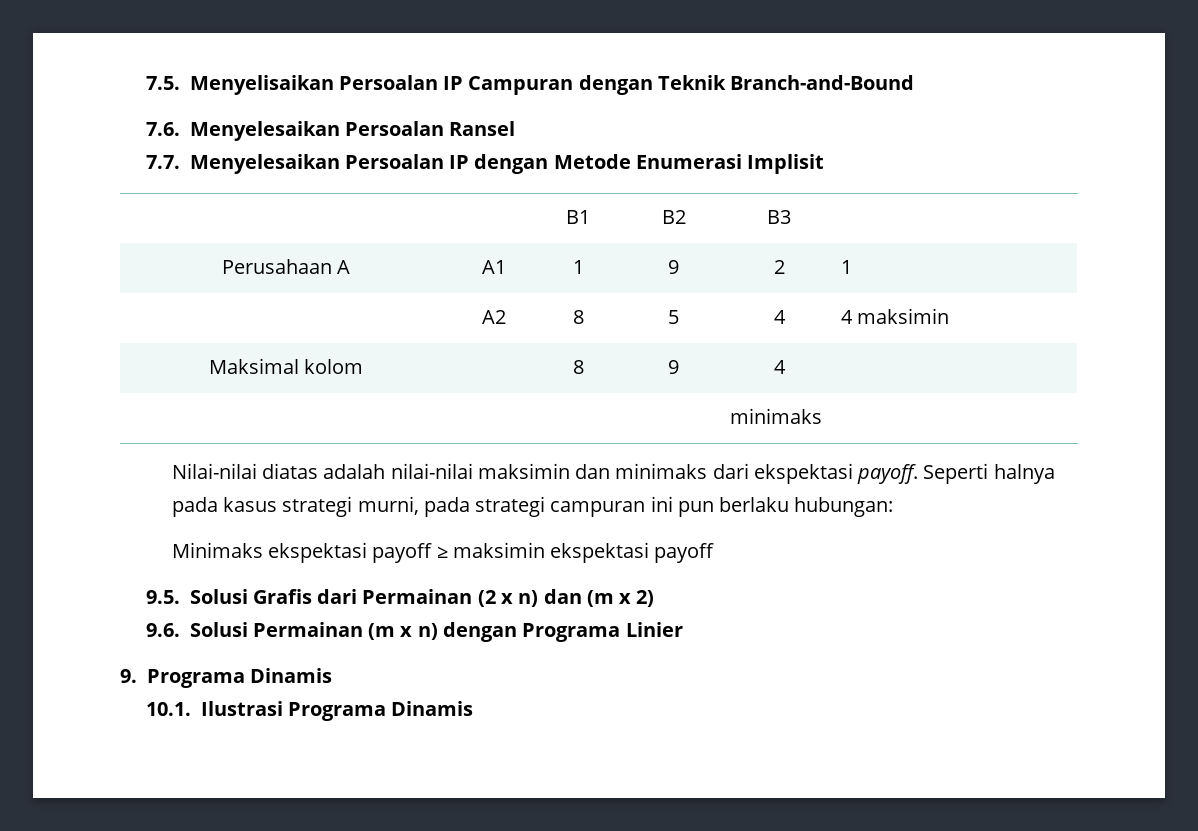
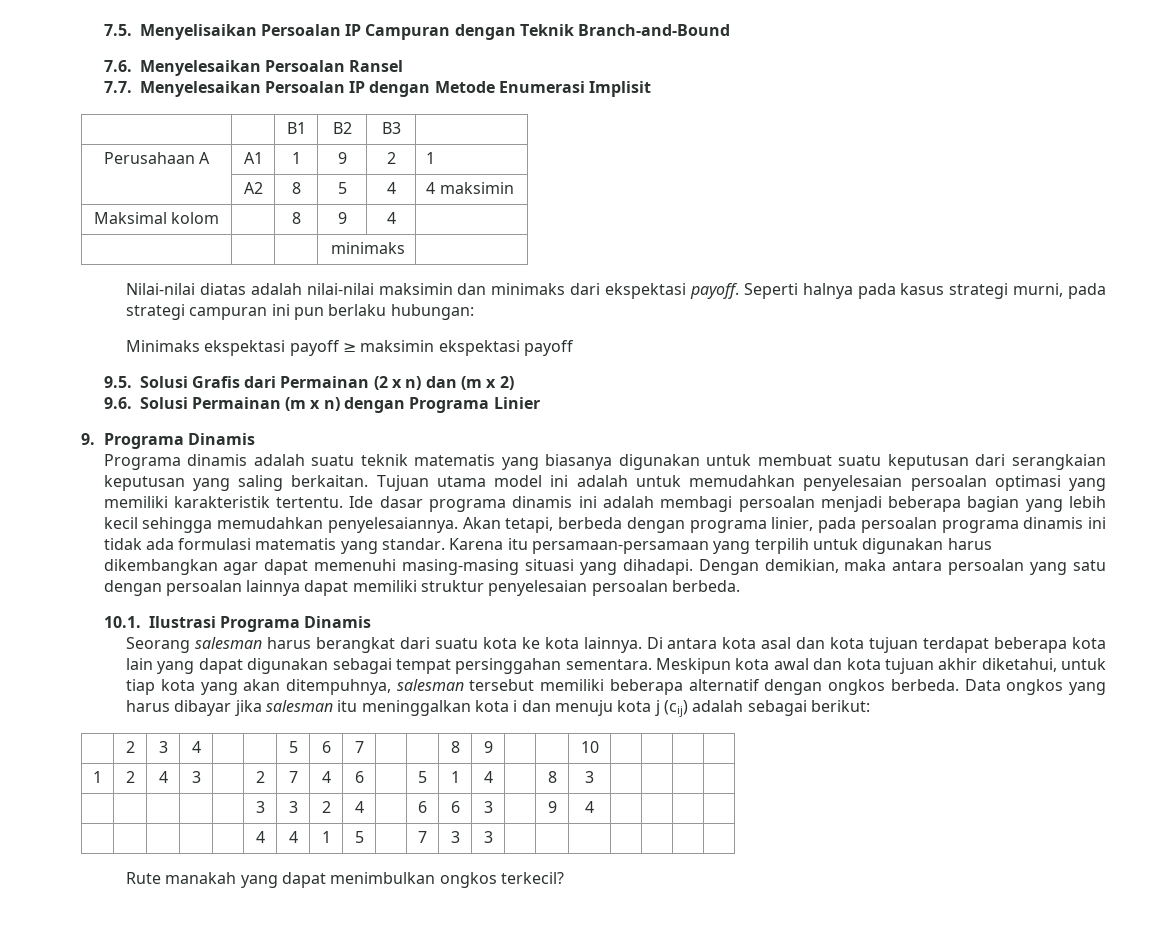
[145,701,474,721] 10.1. Ilustrasi Programa Dinamis -> [103,454,1106,470] [103,475,1107,491] [103,496,1106,512] [103,517,1107,533] [103,538,992,554] [103,559,1107,575] [103,580,741,596] [103,616,372,632] [126,637,1106,653] [126,658,1107,674] [126,679,1107,695] [126,700,870,717] [125,741,135,753] [158,741,168,753] [191,741,201,753] [288,741,298,753] [321,741,331,753] [354,741,364,753] [450,741,460,753] [483,741,493,753] [580,741,599,753] [93,771,102,783] [125,771,135,783] [158,771,168,783] [191,771,201,783] [255,771,265,783] [288,771,298,783] [321,771,331,783] [354,771,364,783] [418,771,427,783] [450,771,460,783] [483,771,493,783] [547,771,557,783] [585,771,594,783] [255,801,265,813] [288,801,298,813] [321,801,331,813] [354,801,364,813] [418,801,427,813] [450,801,460,813] [483,801,493,813] [547,801,557,813] [585,801,594,813] [255,831,265,843] [288,831,298,843] [321,831,331,843] [354,831,364,843] [418,831,427,843] [450,831,460,843] [483,831,493,843] [126,872,564,888] Programa dinamis adalah suatu teknik matematis yang biasanya digunakan untuk membuat suatu keputusan dari serangkaian keputusan yang saling berkaitan. Tujuan utama model ini adalah untuk memudahkan penyelesaian persoalan optimasi yang memiliki karakteristik tertentu. Ide dasar programa dinamis ini adalah membagi persoalan menjadi beberapa bagian yang lebih kecil sehingga memudahkan penyelesaiannya. Akan tetapi, berbeda dengan programa linier, pada persoalan programa dinamis ini tidak ada formulasi matematis yang standar. Karena itu persamaan-persamaan yang terpilih untuk digunakan harus dikembangkan agar dapat memenuhi masing-masing situasi yang dihadapi. Dengan demikian, maka antara persoalan yang satu dengan persoalan lainnya dapat memiliki struktur penyelesaian persoalan berbeda. // 10.1. Ilustrasi Programa Dinamis // Seorang salesman harus berangkat dari suatu kota ke kota lainnya. Di antara kota asal dan kota tujuan terdapat beberapa kota lain yang dapat digunakan sebagai tempat persinggahan sementara. Meskipun kota awal dan kota tujuan akhir diketahui, untuk tiap kota yang akan ditempuhnya, salesman tersebut memiliki beberapa alternatif dengan ongkos berbeda. Data ongkos yang harus dibayar jika salesman itu meninggalkan kota i dan menuju kota j (cij) adalah sebagai berikut: // | 2 | 3 | 4 | | | 5 | 6 | 7 | | | 8 | 9 | | | 10 | | | | // 1 | 2 | 4 | 3 | | 2 | 7 | 4 | 6 | | 5 | 1 | 4 | | 8 | 3 | | | | // | | | | | 3 | 3 | 2 | 4 | | 6 | 6 | 3 | | 9 | 4 | | | | // | | | | | 4 | 4 | 1 | 5 | | 7 | 3 | 3 | | | | | | | // Rute manakah yang dapat menimbulkan ongkos terkecil?

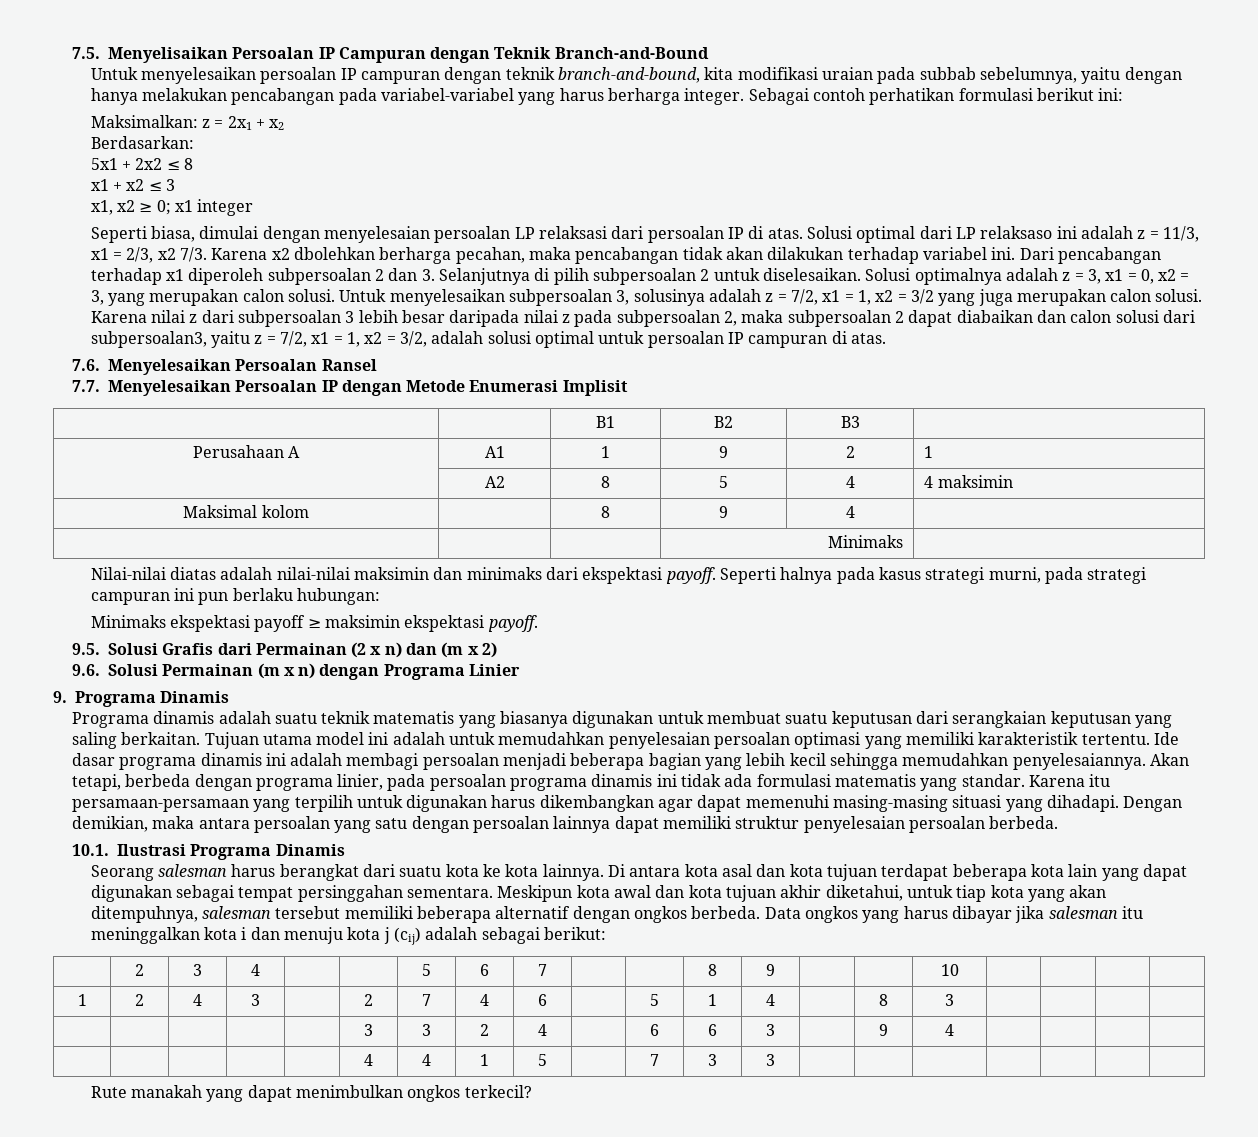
(731, 30) none -> [90,67,1182,84] [90,88,1124,105] [90,115,285,130] [90,136,194,149] [90,158,194,170] [90,179,176,191] [90,199,254,216] [90,226,1199,243] [90,247,1161,264] [90,268,1190,285] [90,289,1203,306] [90,310,1195,327] [90,331,886,348] // Untuk menyelesaikan persoalan IP campuran dengan teknik branch-and-bound, kita modifikasi uraian pada subbab sebelumnya, yaitu dengan hanya melakukan pencabangan pada variabel-variabel yang harus berharga integer. Sebagai contoh perhatikan formulasi berikut ini: // Maksimalkan: z = 2x1 + x2 // Berdasarkan: // 5x1 + 2x2 ≤ 8 // x1 + x2 ≤ 3 // x1, x2 ≥ 0; x1 integer // Seperti biasa, dimulai dengan menyelesaian persoalan LP relaksasi dari persoalan IP di atas. Solusi optimal dari LP relaksaso ini adalah z = 11/3, x1 = 2/3, x2 7/3. Karena x2 dbolehkan berharga pecahan, maka pencabangan tidak akan dilakukan terhadap variabel ini. Dari pencabangan terhadap x1 diperoleh subpersoalan 2 dan 3. Selanjutnya di pilih subpersoalan 2 untuk diselesaikan. Solusi optimalnya adalah z = 3, x1 = 0, x2 = 3, yang merupakan calon solusi. Untuk menyelesaikan subpersoalan 3, solusinya adalah z = 7/2, x1 = 1, x2 = 3/2 yang juga merupakan calon solusi. Karena nilai z dari subpersoalan 3 lebih besar daripada nilai z pada subpersoalan 2, maka subpersoalan 2 dapat diabaikan dan calon solusi dari subpersoalan3, yaitu z = 7/2, x1 = 1, x2 = 3/2, adalah solusi optimal untuk persoalan IP campuran di atas.
[330,242,405,254] minimaks -> [827,535,903,548] Minimaks
[523,340,574,356] payoff -> [487,615,538,632] payoff.

